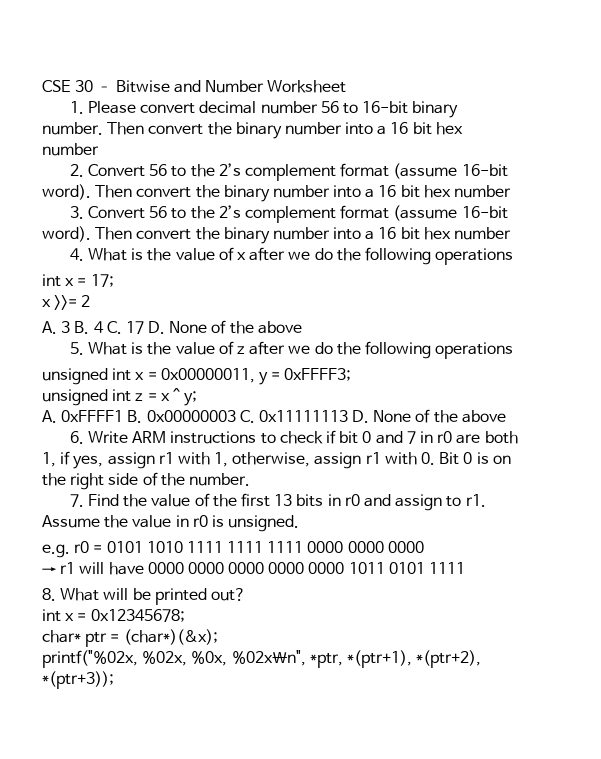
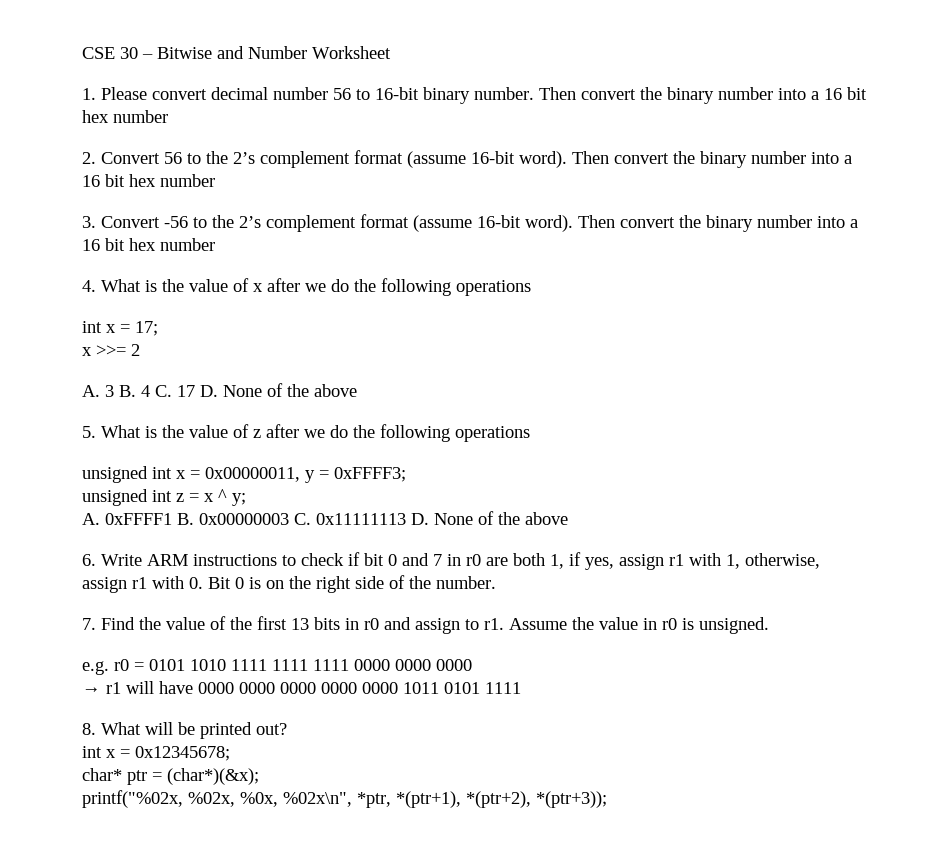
[149,206,168,218] 56 -> [164,216,188,228] -56

